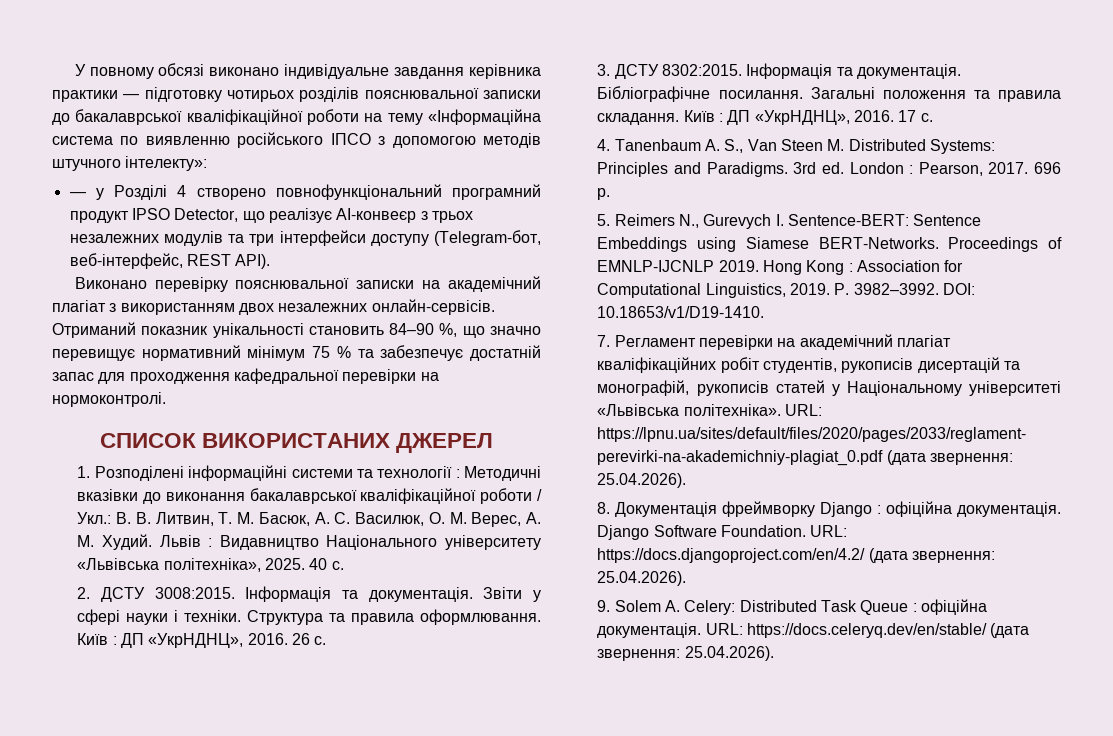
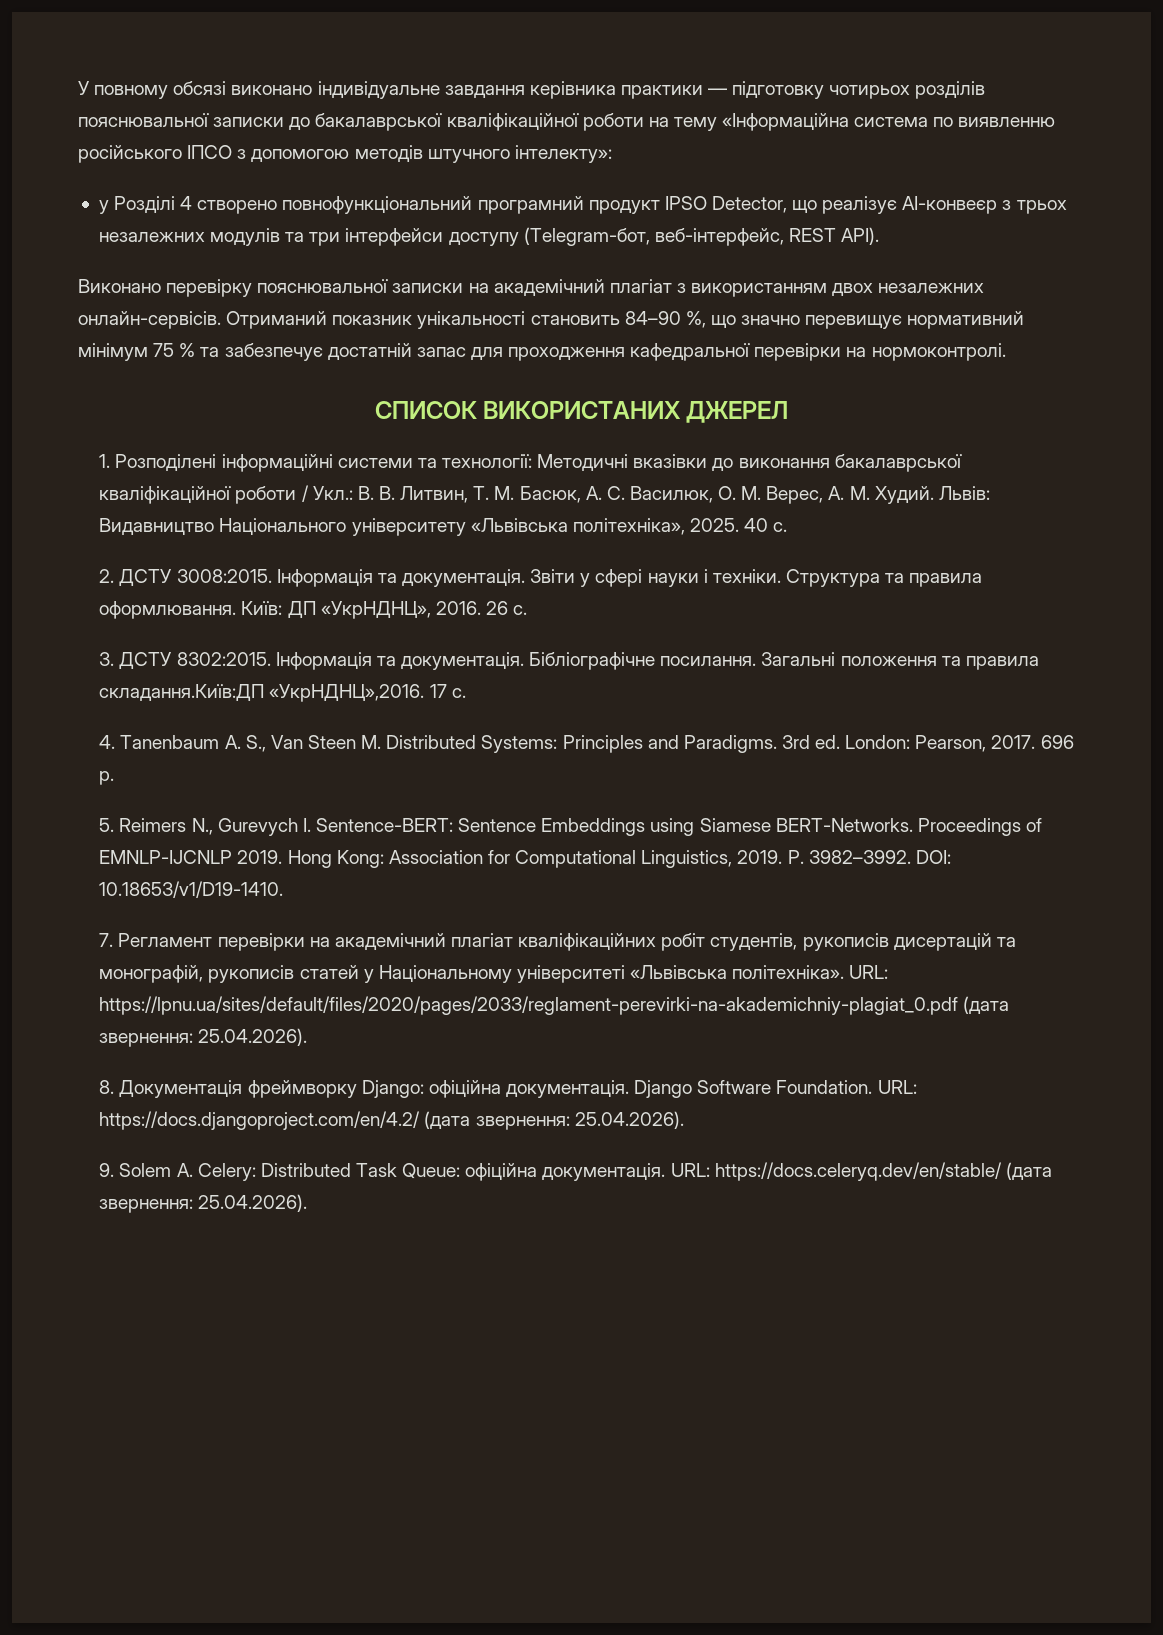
[69,192,86,197] — -> (612, 154) none
[377,466,460,478] технології : -> [442,454,533,468] технології:
[159,535,213,547] Львів : -> [938,486,990,500] Львів:
[77,633,117,645] Київ : -> [241,601,283,615] Київ:
[597,110,894,125] складання. Київ : ДП «УкрНДНЦ», 2016. -> [99,684,425,702] складання.Київ:ДП «УкрНДНЦ»,2016.
[849,162,914,174] London : -> [845,735,911,749] London:
[806,260,853,275] Kong : -> [336,850,384,868] Kong:
[820,502,882,517] Django : -> [361,1080,424,1098] Django:
[860,600,917,615] Queue : -> [402,1163,461,1179] Queue:

